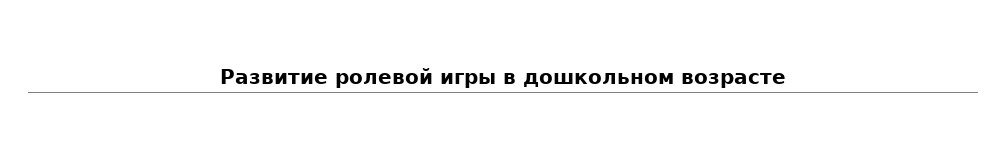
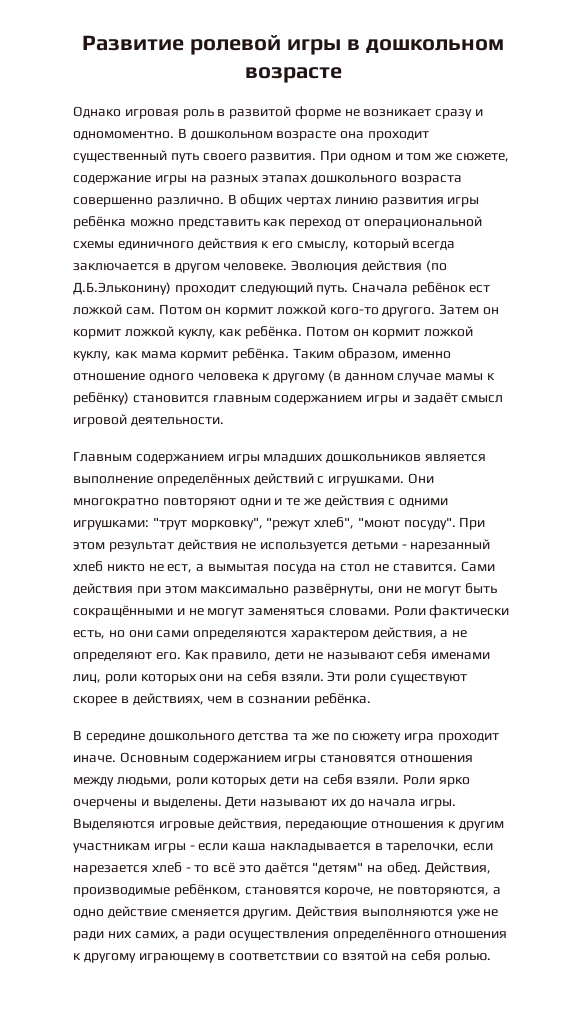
(786, 80) none -> [73,106,484,119] [73,128,429,141] [73,150,510,163] [73,175,462,185] [73,194,480,207] [73,216,482,229] [73,238,456,251] [73,260,447,273] [73,282,490,295] [73,304,500,317] [73,326,474,339] [73,348,452,361] [73,370,496,383] [73,392,504,405] [73,414,224,427] [73,451,486,464] [73,473,434,486] [73,495,449,508] [73,517,486,530] [73,539,491,552] [73,561,495,574] [73,583,498,596] [73,605,510,618] [73,627,468,640] [73,649,491,662] [73,671,468,684] [73,693,371,706] [73,730,500,743] [73,752,473,765] [73,774,471,787] [73,796,457,809] [73,818,504,831] [73,843,494,853] [73,862,491,875] [73,884,501,897] [73,906,499,919] [73,928,508,941] [73,950,492,963] // Однако игровая роль в развитой форме не возникает сразу и одномоментно. В дошкольном возрасте она проходит существенный путь своего развития. При одном и том же сюжете, содержание игры на разных этапах дошкольного возраста совершенно различно. В общих чертах линию развития игры ребёнка можно представить как переход от операциональной схемы единичного действия к его смыслу, который всегда заключается в другом человеке. Эволюция действия (по Д.Б.Эльконину) проходит следующий путь. Сначала ребёнок ест ложкой сам. Потом он кормит ложкой кого-то другого. Затем он кормит ложкой куклу, как ребёнка. Потом он кормит ложкой куклу, как мама кормит ребёнка. Таким образом, именно отношение одного человека к другому (в данном случае мамы к ребёнку) становится главным содержанием игры и задаёт смысл игровой деятельности. // Главным содержанием игры младших дошкольников является выполнение определённых действий с игрушками. Они многократно повторяют одни и те же действия с одними игрушками: "трут морковку", "режут хлеб", "моют посуду". При этом результат действия не используется детьми - нарезанный хлеб никто не ест, а вымытая посуда на стол не ставится. Сами действия при этом максимально развёрнуты, они не могут быть сокращёнными и не могут заменяться словами. Роли фактически есть, но они сами определяются характером действия, а не определяют его. Как правило, дети не называют себя именами лиц, роли которых они на себя взяли. Эти роли существуют скорее в действиях, чем в сознании ребёнка. // В середине дошкольного детства та же по сюжету игра проходит иначе. Основным содержанием игры становятся отношения между людьми, роли которых дети на себя взяли. Роли ярко очерчены и выделены. Дети называют их до начала игры. Выделяются игровые действия, передающие отношения к другим участникам игры - если каша накладывается в тарелочки, если нарезается хлеб - то всё это даётся "детям" на обед. Действия, производимые ребёнком, становятся короче, не повторяются, а одно действие сменяется другим. Действия выполняются уже не ради них самих, а ради осуществления определённого отношения к другому играющему в соответствии со взятой на себя ролью.

